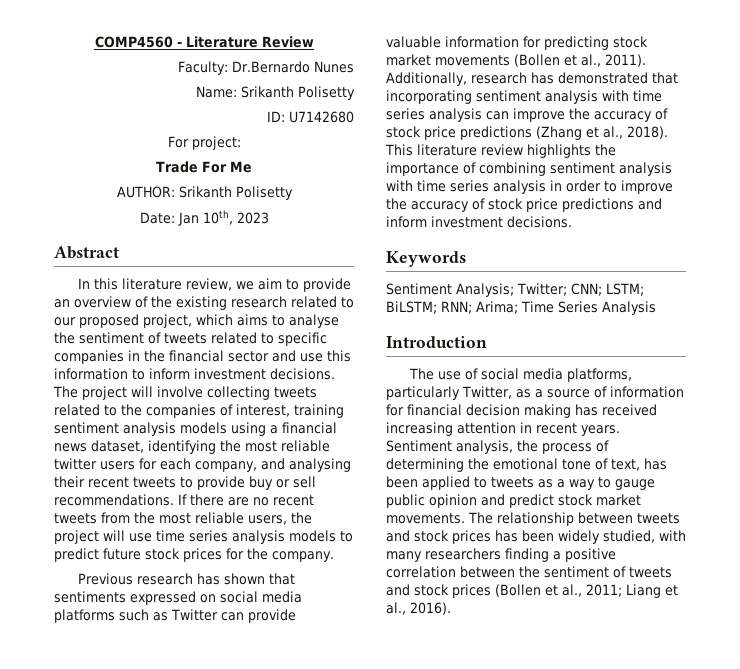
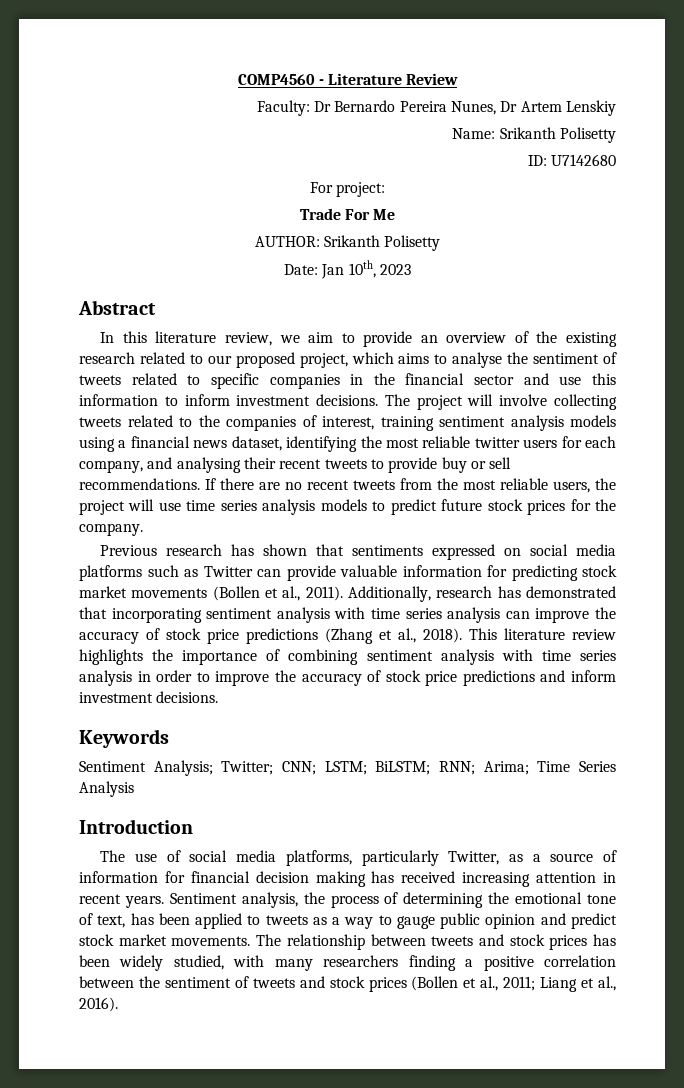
[232,61,354,73] Dr.Bernardo Nunes -> [314,100,616,116] Dr Bernardo Pereira Nunes, Dr Artem Lenskiy

